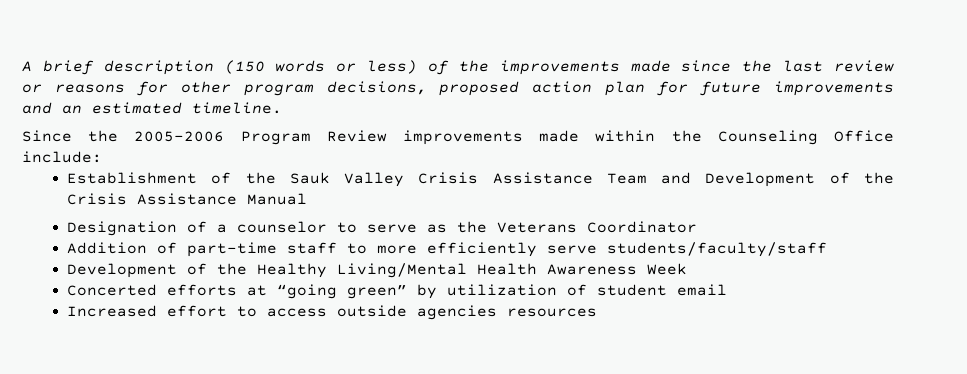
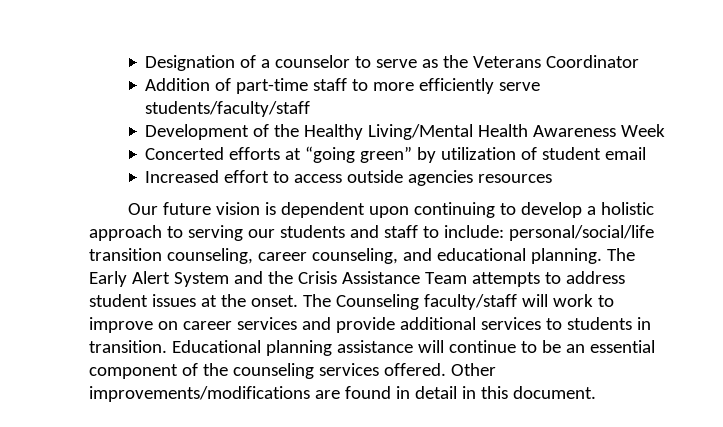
[22,60,894,75] [22,81,894,96] [22,102,282,114] [22,130,895,145] [22,151,102,163] [67,172,894,187] [67,193,308,205] A brief description (150 words or less) of the improvements made since the last review or reasons for other program decisions, proposed action plan for future improvements and an estimated timeline. // Since the 2005-2006 Program Review improvements made within the Counseling Office include: // Establishment of the Sauk Valley Crisis Assistance Team and Development of the Crisis Assistance Manual // -> (145, 63) none
(598, 312) none -> [127,202,654,218] [89,225,654,241] [89,248,635,264] [89,271,625,287] [89,294,614,310] [89,317,651,333] [89,340,655,356] [89,363,496,379] [89,386,596,402] // Our future vision is dependent upon continuing to develop a holistic approach to serving our students and staff to include: personal/social/life transition counseling, career counseling, and educational planning. The Early Alert System and the Crisis Assistance Team attempts to address student issues at the onset. The Counseling faculty/staff will work to improve on career services and provide additional services to students in transition. Educational planning assistance will continue to be an essential component of the counseling services offered. Other improvements/modifications are found in detail in this document.

